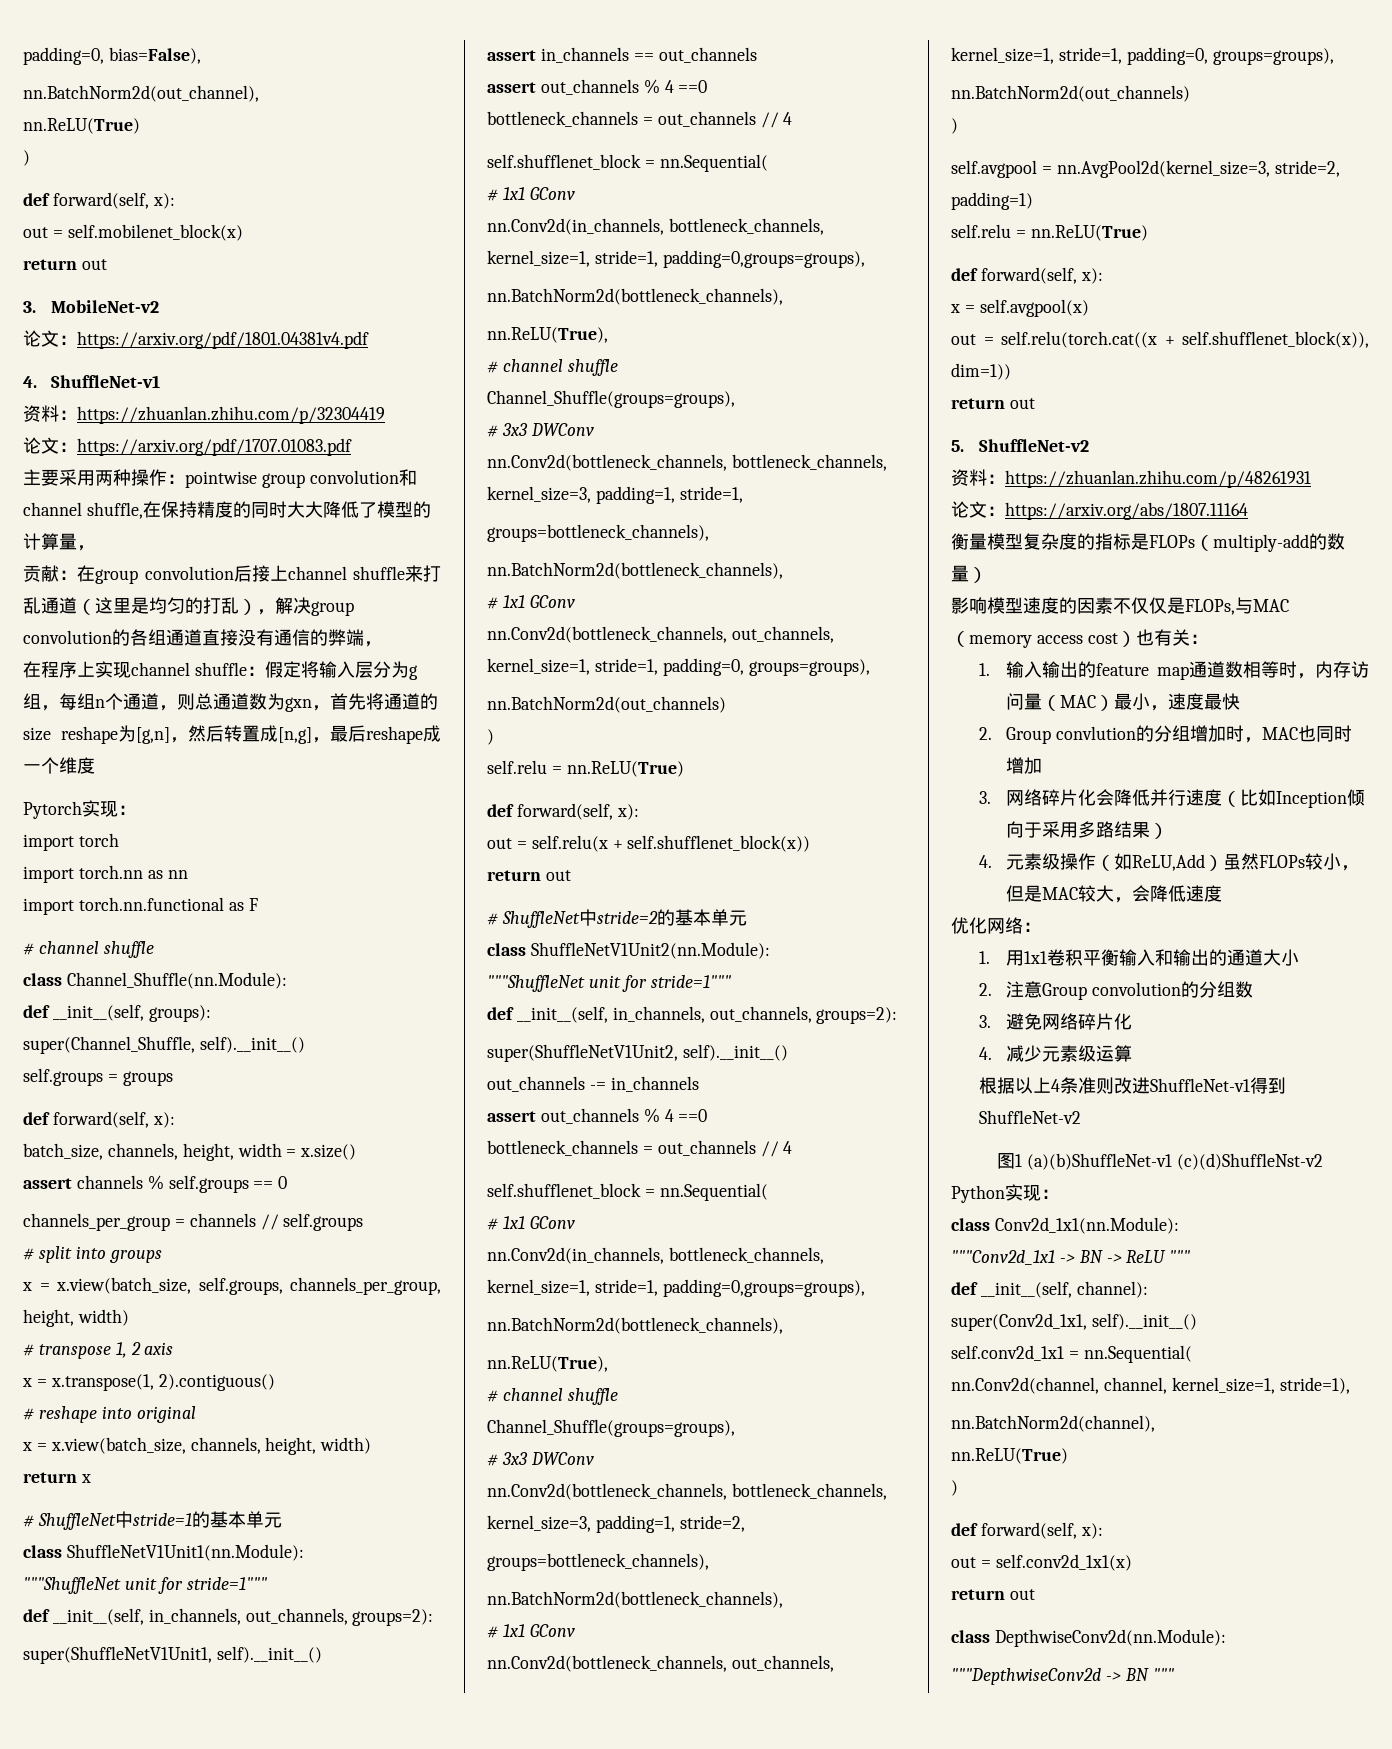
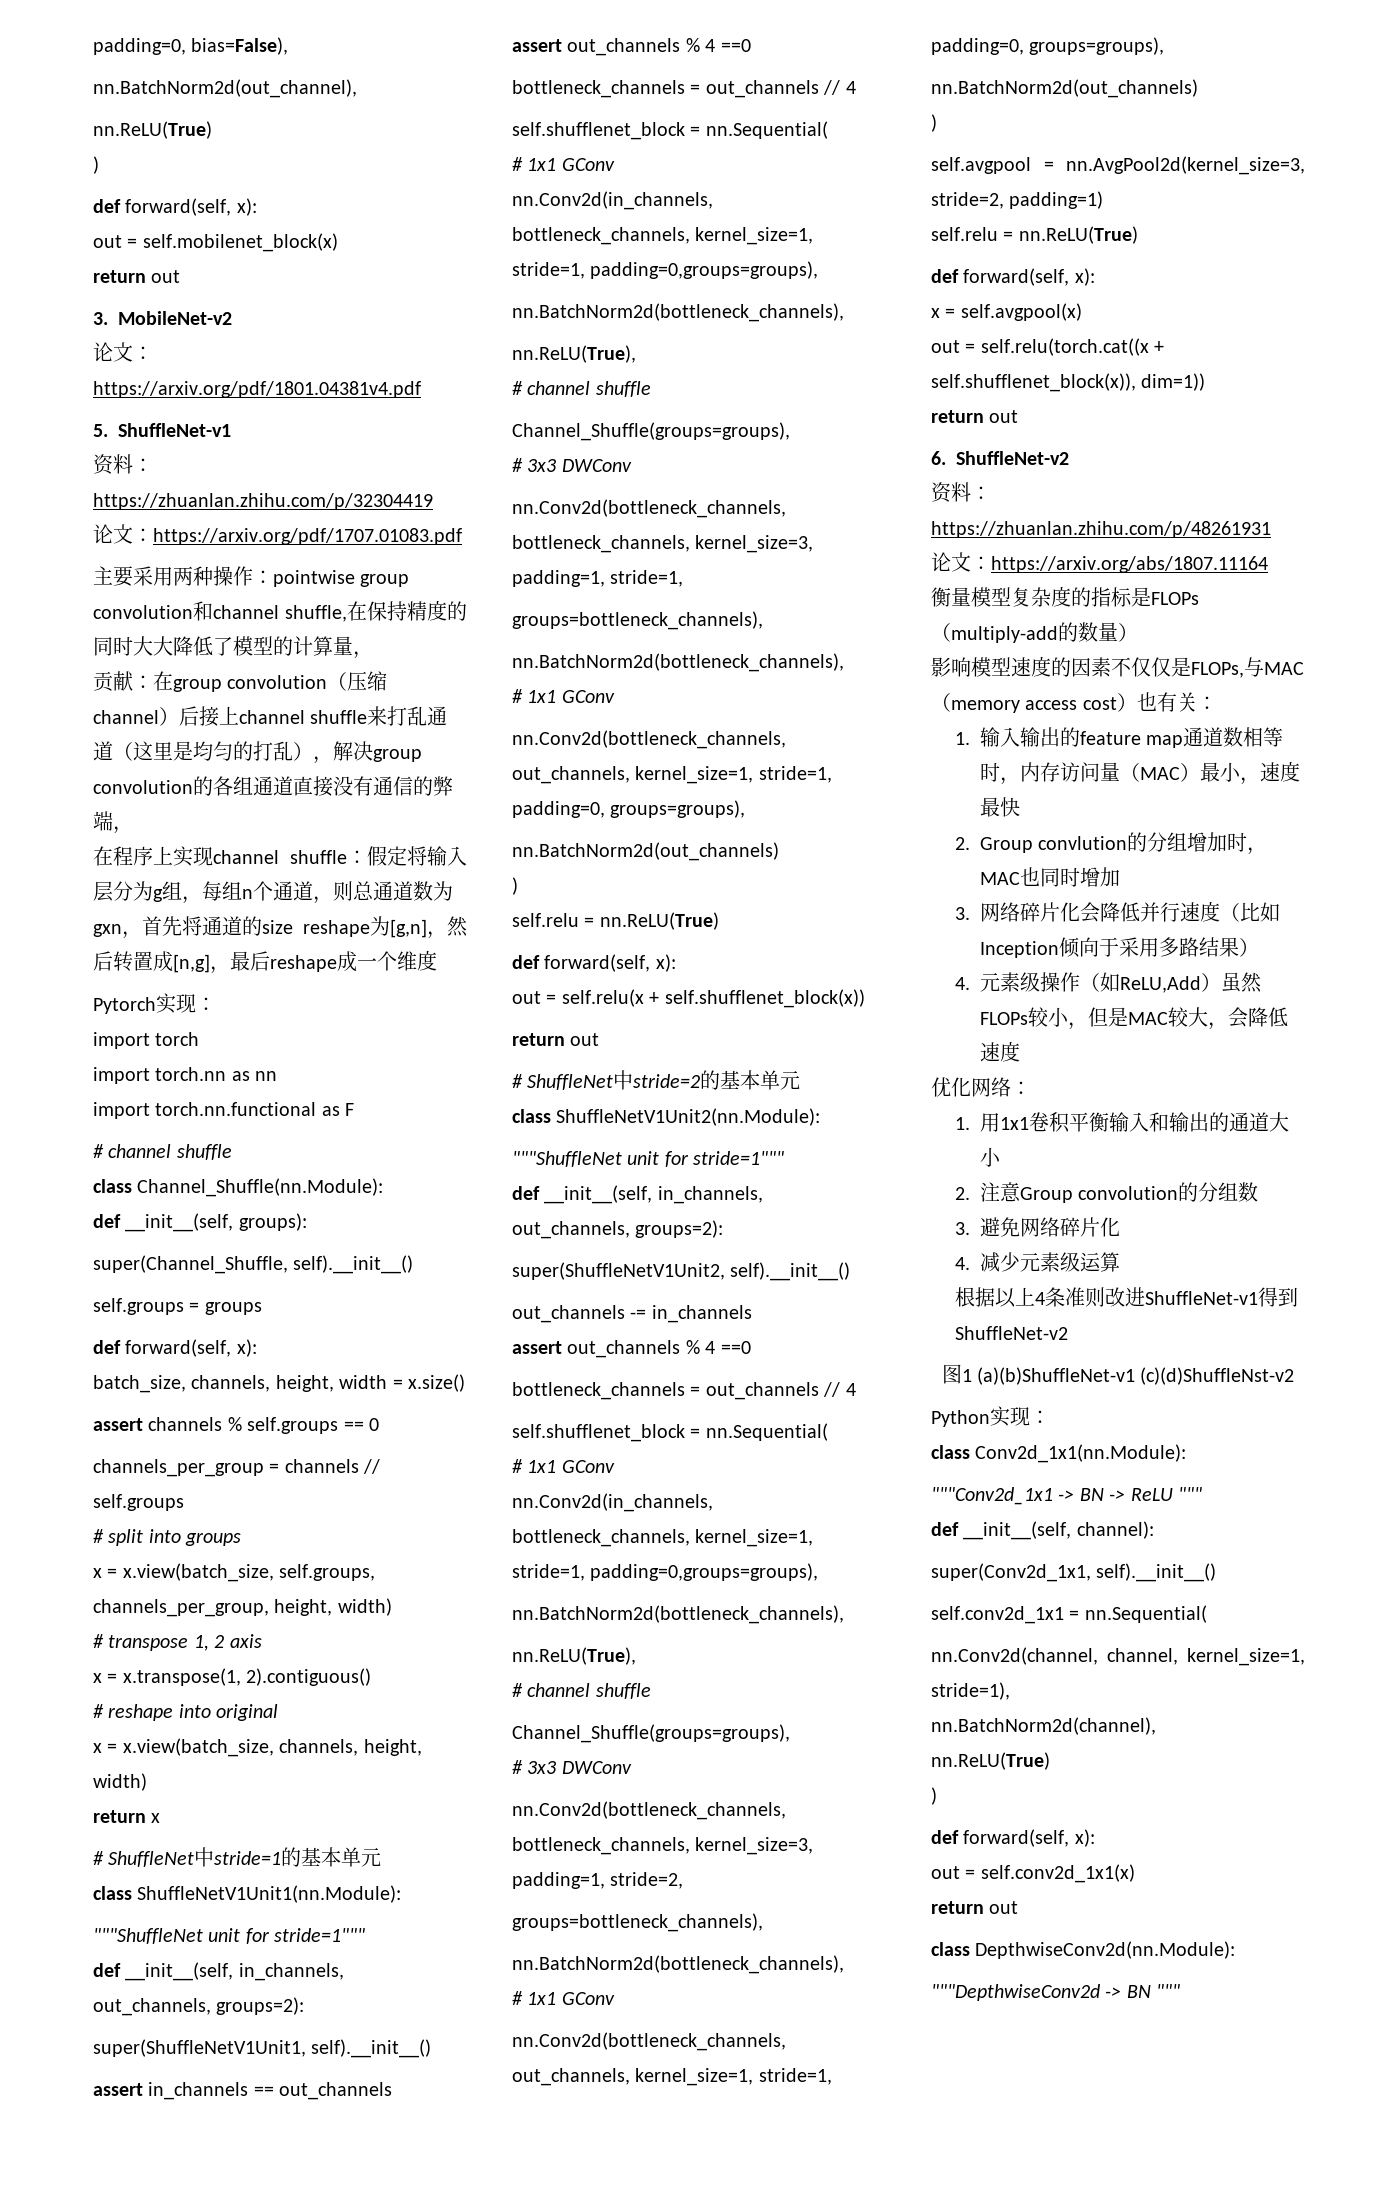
[23,376,37,388] 4. -> [93,424,108,437] 5.
(234, 573) none -> [327,671,388,691] [93,707,179,726] （压缩channel）
[951,440,964,452] 5. -> [931,451,946,465] 6.

